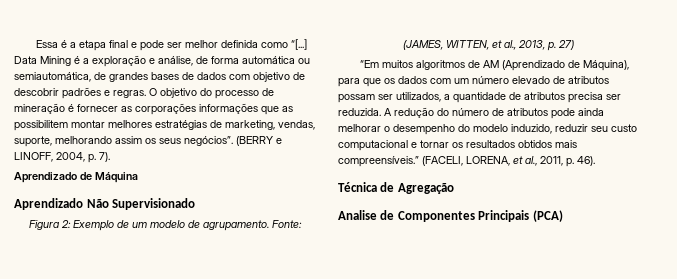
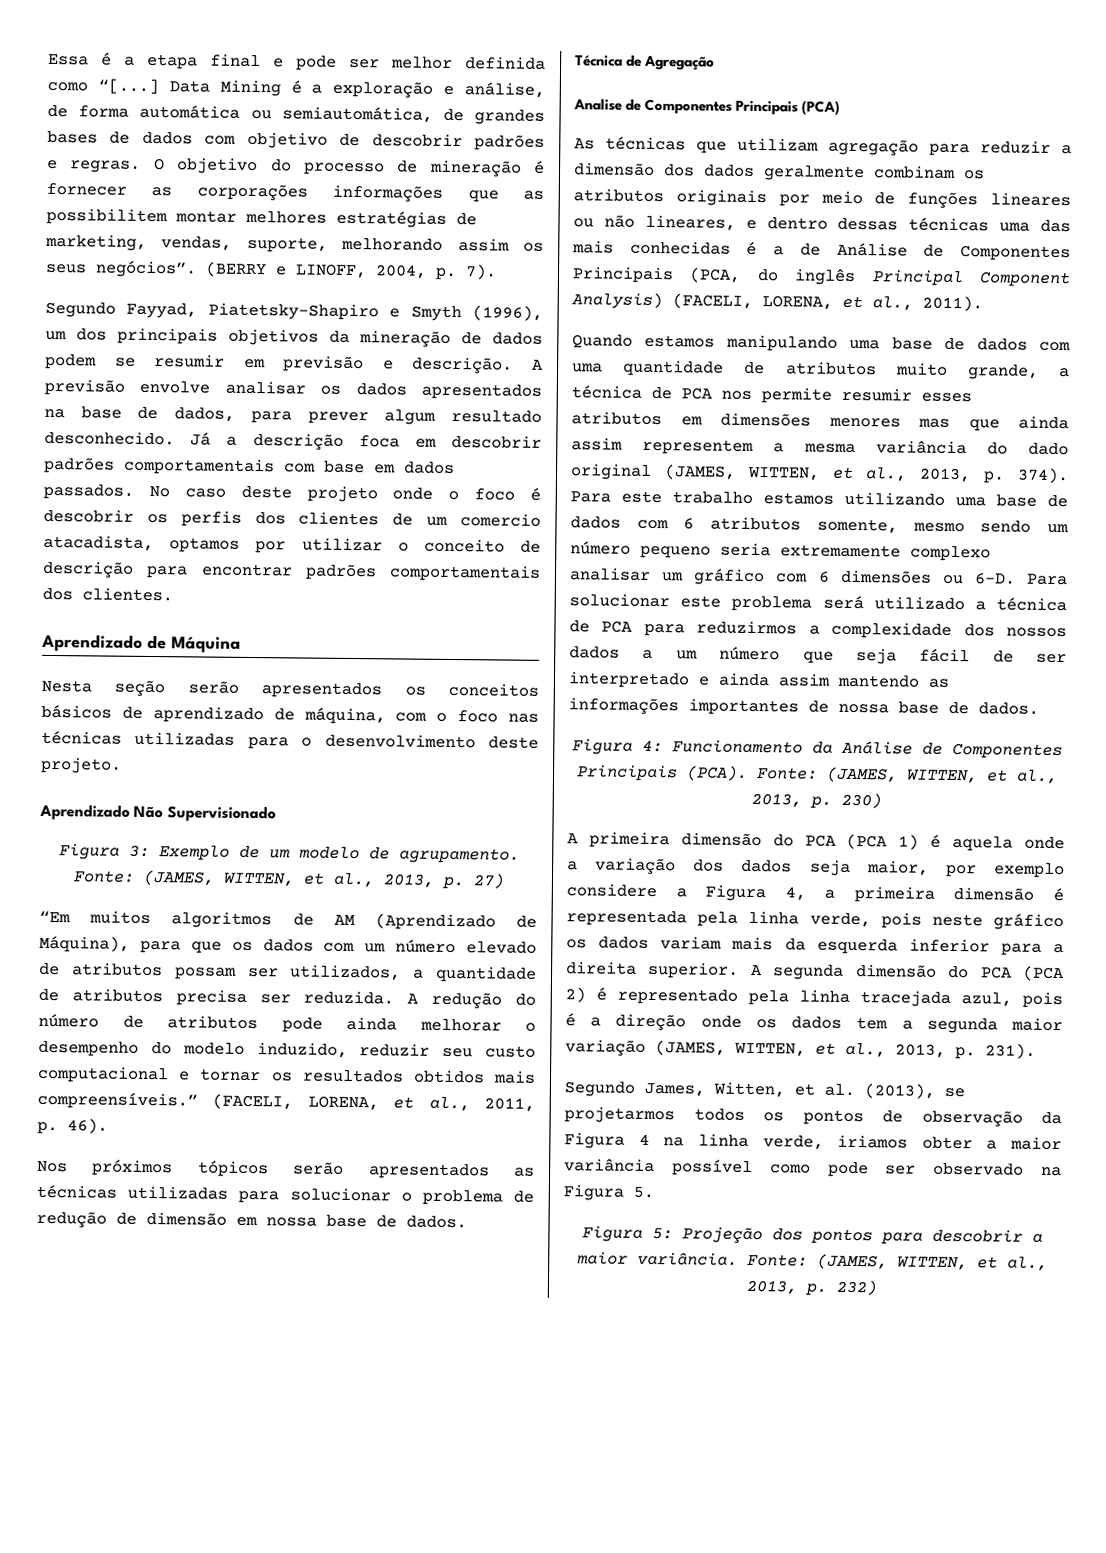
[14,172,138,183] Aprendizado de Máquina -> [45,301,543,322] [45,327,543,347] [45,353,544,374] [44,378,542,400] [44,406,542,425] [44,430,542,450] [43,456,455,476] [43,483,541,503] [43,508,541,527] [43,534,541,554] [42,560,541,582] [42,587,173,602] [41,633,241,653] [41,679,539,699] [41,704,539,725] [41,730,539,750] [41,756,122,774] Segundo Fayyad, Piatetsky-Shapiro e Smyth (1996), um dos principais objetivos da mineração de dados podem se resumir em previsão e descrição. A previsão envolve analisar os dados apresentados na base de dados, para prever algum resultado desconhecido. Já a descrição foca em descobrir padrões comportamentais com base em dados passados. No caso deste projeto onde o foco é descobrir os perfis dos clientes de um comercio atacadista, optamos por utilizar o conceito de descrição para encontrar padrões comportamentais dos clientes. // Aprendizado de Máquina // Nesta seção serão apresentados os conceitos básicos de aprendizado de máquina, com o foco nas técnicas utilizadas para o desenvolvimento deste projeto.
[60,220,71,228] 2: -> [128,844,150,857] 3:
(595, 161) none -> [37,1159,535,1180] [36,1184,534,1206] [36,1210,467,1229] // Nos próximos tópicos serão apresentados as técnicas utilizadas para solucionar o problema de redução de dimensão em nossa base de dados.
(563, 216) none -> [574,136,1072,157] [573,162,985,182] [573,188,1071,209] [573,214,1071,233] [572,240,1071,262] [572,266,1071,288] [571,292,983,312] [572,334,1071,352] [572,359,1070,380] [571,385,972,404] [571,411,1069,432] [571,437,1069,456] [570,463,1069,484] [570,490,1068,508] [570,516,1069,534] [570,541,991,562] [569,567,1068,586] [569,593,1067,612] [569,620,1067,639] [569,646,1067,665] [568,671,949,689] [568,697,1039,716] [571,738,1063,760] [575,764,1058,785] [750,792,882,809] [567,831,1065,852] [567,857,1065,879] [566,883,1064,903] [566,910,1064,931] [566,936,1064,956] [566,961,1065,982] [565,987,1063,1009] [565,1013,1063,1034] [565,1039,1036,1060] [564,1081,965,1099] [564,1106,1062,1127] [564,1132,1062,1151] [564,1158,1062,1178] [563,1184,654,1201] [581,1225,1043,1245] [576,1251,1048,1271] [745,1279,878,1296] // As técnicas que utilizam agregação para reduzir a dimensão dos dados geralmente combinam os atributos originais por meio de funções lineares ou não lineares, e dentro dessas técnicas uma das mais conhecidas é a de Análise de Componentes Principais (PCA, do inglês Principal Component Analysis) (FACELI, LORENA, et al., 2011). // Quando estamos manipulando uma base de dados com uma quantidade de atributos muito grande, a técnica de PCA nos permite resumir esses atributos em dimensões menores mas que ainda assim representem a mesma variância do dado original (JAMES, WITTEN, et al., 2013, p. 374). Para este trabalho estamos utilizando uma base de dados com 6 atributos somente, mesmo sendo um número pequeno seria extremamente complexo analisar um gráfico com 6 dimensões ou 6-D. Para solucionar este problema será utilizado a técnica de PCA para reduzirmos a complexidade dos nossos dados a um número que seja fácil de ser interpretado e ainda assim mantendo as informações importantes de nossa base de dados. // Figura 4: Funcionamento da Análise de Componentes Principais (PCA). Fonte: (JAMES, WITTEN, et al., 2013, p. 230) // A primeira dimensão do PCA (PCA 1) é aquela onde a variação dos dados seja maior, por exemplo considere a Figura 4, a primeira dimensão é representada pela linha verde, pois neste gráfico os dados variam mais da esquerda inferior para a direita superior. A segunda dimensão do PCA (PCA 2) é representado pela linha tracejada azul, pois é a direção onde os dados tem a segunda maior variação (JAMES, WITTEN, et al., 2013, p. 231). // Segundo James, Witten, et al. (2013), se projetarmos todos os pontos de observação da Figura 4 na linha verde, iriamos obter a maior variância possível como pode ser observado na Figura 5. // Figura 5: Projeção dos pontos para descobrir a maior variância. Fonte: (JAMES, WITTEN, et al., 2013, p. 232)

